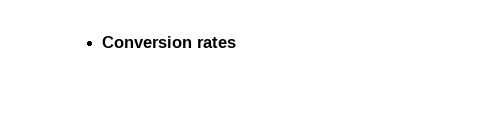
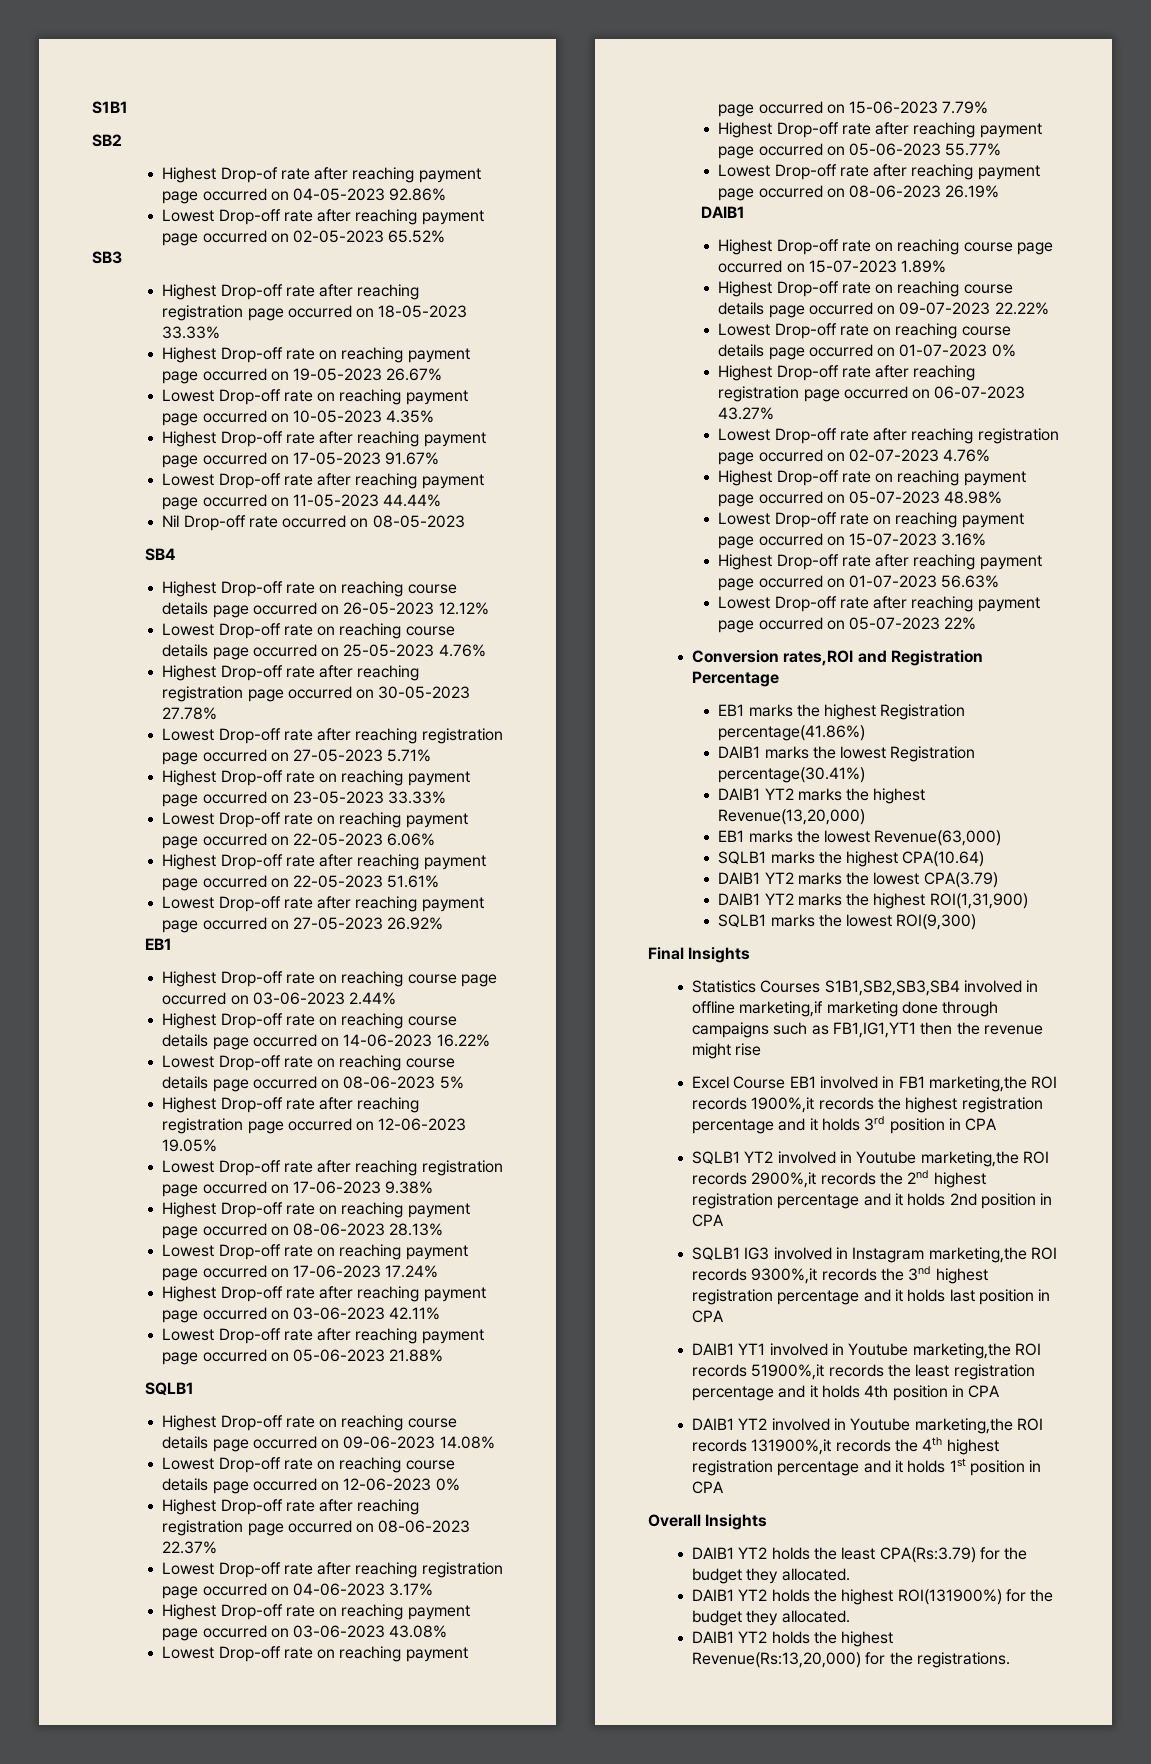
[102,36,237,48] Conversion rates -> [92,101,128,114] [92,134,122,147] [162,167,481,183] [162,188,447,204] [162,209,484,225] [162,230,446,246] [92,251,122,264] [162,284,420,300] [162,305,468,321] [162,326,221,339] [162,347,470,363] [162,368,443,384] [162,389,468,405] [162,410,435,426] [162,431,486,447] [162,452,440,468] [162,473,484,489] [162,494,442,510] [162,515,465,531] [144,548,176,561] [162,581,457,597] [162,602,489,618] [162,623,455,639] [162,644,486,660] [162,665,420,681] [162,686,471,702] [162,707,218,720] [162,728,503,744] [162,749,432,765] [162,770,470,786] [162,791,447,807] [162,812,468,828] [162,833,436,849] [162,854,486,870] [162,875,440,891] [162,896,484,912] [162,917,444,933] [144,938,172,950] [162,971,498,987] [162,992,397,1005] [162,1013,457,1029] [162,1034,490,1050] [162,1055,455,1071] [162,1076,464,1092] [162,1097,420,1113] [162,1118,467,1134] [162,1139,218,1152] [162,1160,503,1176] [162,1181,434,1197] [162,1202,470,1218] [162,1223,444,1239] [162,1244,468,1260] [162,1265,439,1281] [162,1286,486,1302] [162,1307,441,1323] [162,1328,484,1344] [162,1349,444,1365] [144,1382,194,1395] [162,1415,457,1431] [162,1436,495,1452] [162,1457,455,1473] [162,1478,460,1494] [162,1499,420,1515] [162,1520,471,1536] [162,1541,218,1554] [162,1562,503,1578] [162,1583,434,1599] [162,1604,470,1620] [162,1625,448,1641] [162,1646,468,1662] [718,101,989,117] [718,122,1042,138] [718,143,1002,159] [718,164,1040,180] [718,185,1000,201] [700,206,745,218] [718,239,1054,255] [718,260,947,273] [718,281,1013,297] [718,302,1049,318] [718,323,1011,339] [718,344,1016,360] [718,365,976,381] [718,386,1026,402] [718,407,775,420] [718,428,1059,444] [718,449,991,465] [718,470,1026,486] [718,491,1003,507] [718,512,1024,528] [718,533,987,549] [718,554,1042,570] [718,575,1000,591] [718,596,1040,612] [718,617,977,633] [691,650,983,666] [691,671,779,687] [718,704,966,720] [718,725,866,741] [718,746,976,762] [718,767,866,783] [718,788,926,804] [718,809,866,825] [718,830,1002,846] [718,851,985,867] [718,872,998,888] [718,893,1028,909] [718,914,977,930] [648,947,751,963] [691,980,1039,996] [691,1001,999,1017] [691,1022,1043,1038] [691,1043,762,1059] [691,1076,1058,1092] [691,1097,1043,1113] [691,1116,998,1134] [691,1151,1049,1167] [691,1170,986,1188] [691,1193,1053,1209] [691,1214,724,1227] [691,1247,1057,1263] [691,1266,988,1284] [691,1289,1051,1305] [691,1310,724,1323] [691,1343,1041,1359] [691,1364,1035,1380] [691,1385,1001,1401] [691,1418,1043,1434] [691,1437,999,1455] [691,1458,1042,1476] [691,1481,724,1494] [648,1514,768,1530] [691,1547,1028,1563] [691,1568,850,1584] [691,1589,1054,1605] [691,1610,850,1626] [691,1631,894,1647] [691,1652,1010,1668] S1B1 // SB2 // Highest Drop-of rate after reaching payment page occurred on 04-05-2023 92.86% // Lowest Drop-off rate after reaching payment page occurred on 02-05-2023 65.52% // SB3 // Highest Drop-off rate after reaching registration page occurred on 18-05-2023 33.33% // Highest Drop-off rate on reaching payment page occurred on 19-05-2023 26.67% // Lowest Drop-off rate on reaching payment page occurred on 10-05-2023 4.35% // Highest Drop-off rate after reaching payment page occurred on 17-05-2023 91.67% // Lowest Drop-off rate after reaching payment page occurred on 11-05-2023 44.44% // Nil Drop-off rate occurred on 08-05-2023 // SB4 // Highest Drop-off rate on reaching course details page occurred on 26-05-2023 12.12% // Lowest Drop-off rate on reaching course details page occurred on 25-05-2023 4.76% // Highest Drop-off rate after reaching registration page occurred on 30-05-2023 27.78% // Lowest Drop-off rate after reaching registration page occurred on 27-05-2023 5.71% // Highest Drop-off rate on reaching payment page occurred on 23-05-2023 33.33% // Lowest Drop-off rate on reaching payment page occurred on 22-05-2023 6.06% // Highest Drop-off rate after reaching payment page occurred on 22-05-2023 51.61% // Lowest Drop-off rate after reaching payment page occurred on 27-05-2023 26.92% // EB1 // Highest Drop-off rate on reaching course page occurred on 03-06-2023 2.44% // Highest Drop-off rate on reaching course details page occurred on 14-06-2023 16.22% // Lowest Drop-off rate on reaching course details page occurred on 08-06-2023 5% // Highest Drop-off rate after reaching registration page occurred on 12-06-2023 19.05% // Lowest Drop-off rate after reaching registration page occurred on 17-06-2023 9.38% // Highest Drop-off rate on reaching payment page occurred on 08-06-2023 28.13% // Lowest Drop-off rate on reaching payment page occurred on 17-06-2023 17.24% // Highest Drop-off rate after reaching payment page occurred on 03-06-2023 42.11% // Lowest Drop-off rate after reaching payment page occurred on 05-06-2023 21.88% // SQLB1 // Highest Drop-off rate on reaching course details page occurred on 09-06-2023 14.08% // Lowest Drop-off rate on reaching course details page occurred on 12-06-2023 0% // Highest Drop-off rate after reaching registration page occurred on 08-06-2023 22.37% // Lowest Drop-off rate after reaching registration page occurred on 04-06-2023 3.17% // Highest Drop-off rate on reaching payment page occurred on 03-06-2023 43.08% // Lowest Drop-off rate on reaching payment page occurred on 15-06-2023 7.79% // Highest Drop-off rate after reaching payment page occurred on 05-06-2023 55.77% // Lowest Drop-off rate after reaching payment page occurred on 08-06-2023 26.19% // DAIB1 // Highest Drop-off rate on reaching course page occurred on 15-07-2023 1.89% // Highest Drop-off rate on reaching course details page occurred on 09-07-2023 22.22% // Lowest Drop-off rate on reaching course details page occurred on 01-07-2023 0% // Highest Drop-off rate after reaching registration page occurred on 06-07-2023 43.27% // Lowest Drop-off rate after reaching registration page occurred on 02-07-2023 4.76% // Highest Drop-off rate on reaching payment page occurred on 05-07-2023 48.98% // Lowest Drop-off rate on reaching payment page occurred on 15-07-2023 3.16% // Highest Drop-off rate after reaching payment page occurred on 01-07-2023 56.63% // Lowest Drop-off rate after reaching payment page occurred on 05-07-2023 22% // Conversion rates,ROI and Registration Percentage // EB1 marks the highest Registration percentage(41.86%) // DAIB1 marks the lowest Registration percentage(30.41%) // DAIB1 YT2 marks the highest Revenue(13,20,000) // EB1 marks the lowest Revenue(63,000) // SQLB1 marks the highest CPA(10.64) // DAIB1 YT2 marks the lowest CPA(3.79) // DAIB1 YT2 marks the highest ROI(1,31,900) // SQLB1 marks the lowest ROI(9,300) // Final Insights // Statistics Courses S1B1,SB2,SB3,SB4 involved in offline marketing,if marketing done through campaigns such as FB1,IG1,YT1 then the revenue might rise // Excel Course EB1 involved in FB1 marketing,the ROI records 1900%,it records the highest registration percentage and it holds 3rd position in CPA // SQLB1 YT2 involved in Youtube marketing,the ROI records 2900%,it records the 2nd highest registration percentage and it holds 2nd position in CPA // SQLB1 IG3 involved in Instagram marketing,the ROI records 9300%,it records the 3nd highest registration percentage and it holds last position in CPA // DAIB1 YT1 involved in Youtube marketing,the ROI records 51900%,it records the least registration percentage and it holds 4th position in CPA // DAIB1 YT2 involved in Youtube marketing,the ROI records 131900%,it records the 4th highest registration percentage and it holds 1st position in CPA // Overall Insights // DAIB1 YT2 holds the least CPA(Rs:3.79) for the budget they allocated. // DAIB1 YT2 holds the highest ROI(131900%) for the budget they allocated. // DAIB1 YT2 holds the highest Revenue(Rs:13,20,000) for the registrations.

